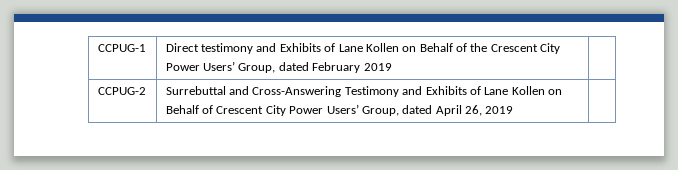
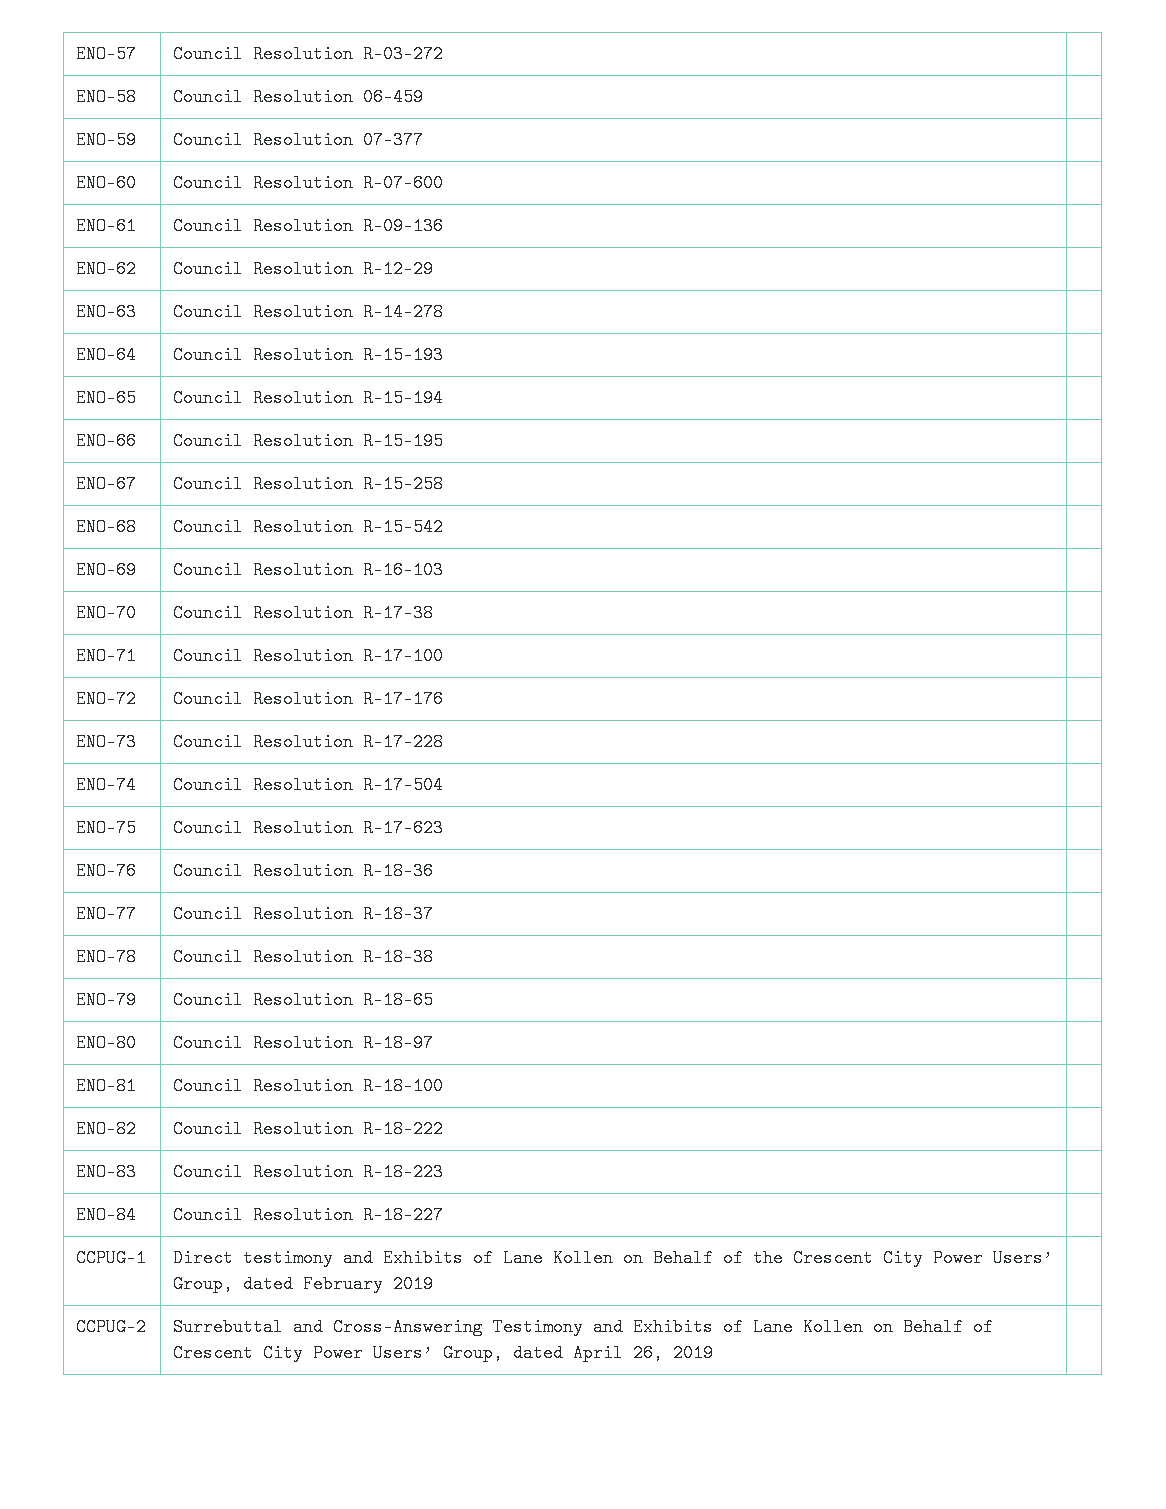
(97, 48) none -> [76,45,137,63] [173,45,444,63] [76,88,137,106] [173,88,424,106] [76,131,137,149] [173,131,424,149] [76,174,137,192] [173,174,444,192] [76,217,137,235] [173,217,444,235] [76,260,137,278] [173,260,434,278] [76,303,137,321] [173,303,444,321] [76,346,137,364] [173,346,444,364] [76,389,137,407] [173,389,444,407] [76,432,137,450] [173,432,444,450] [76,475,137,493] [173,475,444,493] [76,518,137,536] [173,518,444,536] [76,561,137,579] [173,561,444,579] [76,604,137,622] [173,604,434,622] [76,647,137,665] [173,647,444,665] [76,690,137,708] [173,690,444,708] [76,733,137,751] [173,733,444,751] [76,776,137,794] [173,776,444,794] [76,819,137,837] [173,819,444,837] [76,862,137,880] [173,862,434,880] [76,905,137,923] [173,905,434,923] [76,948,137,966] [173,948,434,966] [76,991,137,1009] [173,991,434,1009] [76,1034,137,1052] [173,1034,434,1052] [76,1077,137,1095] [173,1077,444,1095] [76,1120,137,1138] [173,1120,444,1138] [76,1163,137,1181] [173,1163,444,1181] [76,1206,137,1224] [173,1206,444,1224] ENO-57 | Council Resolution R-03-272 | // ENO-58 | Council Resolution 06-459 | // ENO-59 | Council Resolution 07-377 | // ENO-60 | Council Resolution R-07-600 | // ENO-61 | Council Resolution R-09-136 | // ENO-62 | Council Resolution R-12-29 | // ENO-63 | Council Resolution R-14-278 | // ENO-64 | Council Resolution R-15-193 | // ENO-65 | Council Resolution R-15-194 | // ENO-66 | Council Resolution R-15-195 | // ENO-67 | Council Resolution R-15-258 | // ENO-68 | Council Resolution R-15-542 | // ENO-69 | Council Resolution R-16-103 | // ENO-70 | Council Resolution R-17-38 | // ENO-71 | Council Resolution R-17-100 | // ENO-72 | Council Resolution R-17-176 | // ENO-73 | Council Resolution R-17-228 | // ENO-74 | Council Resolution R-17-504 | // ENO-75 | Council Resolution R-17-623 | // ENO-76 | Council Resolution R-18-36 | // ENO-77 | Council Resolution R-18-37 | // ENO-78 | Council Resolution R-18-38 | // ENO-79 | Council Resolution R-18-65 | // ENO-80 | Council Resolution R-18-97 | // ENO-81 | Council Resolution R-18-100 | // ENO-82 | Council Resolution R-18-222 | // ENO-83 | Council Resolution R-18-223 | // ENO-84 | Council Resolution R-18-227 | //

